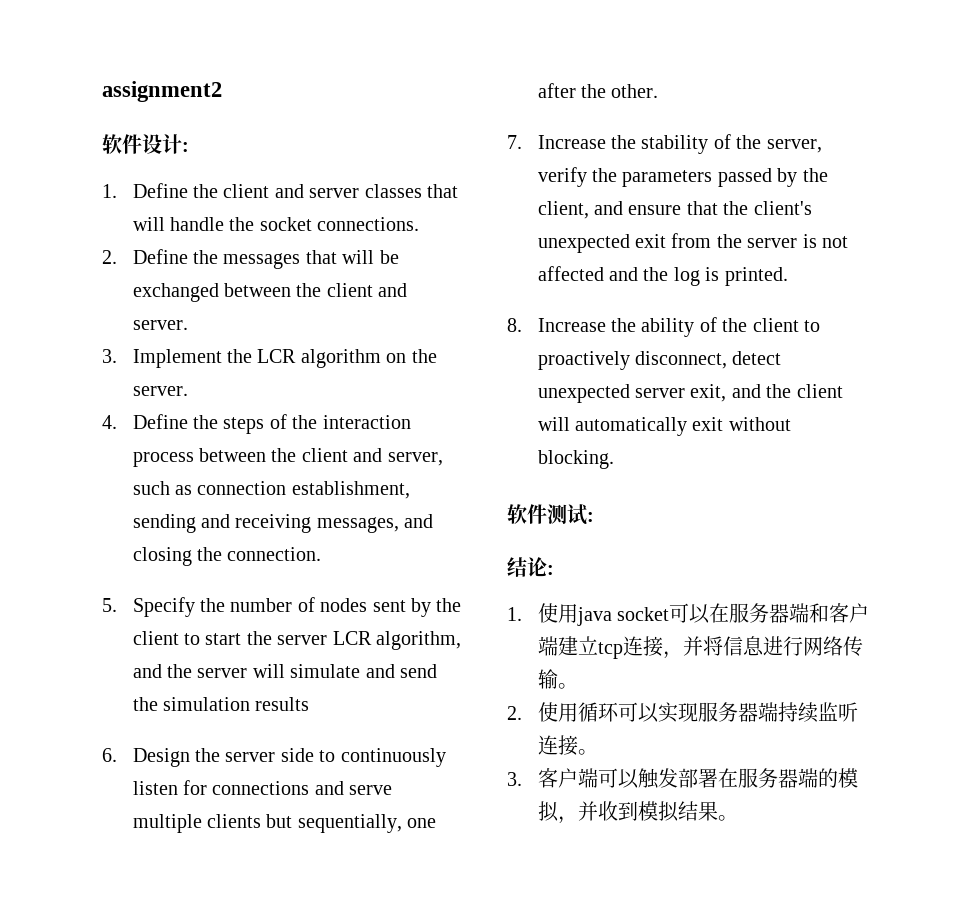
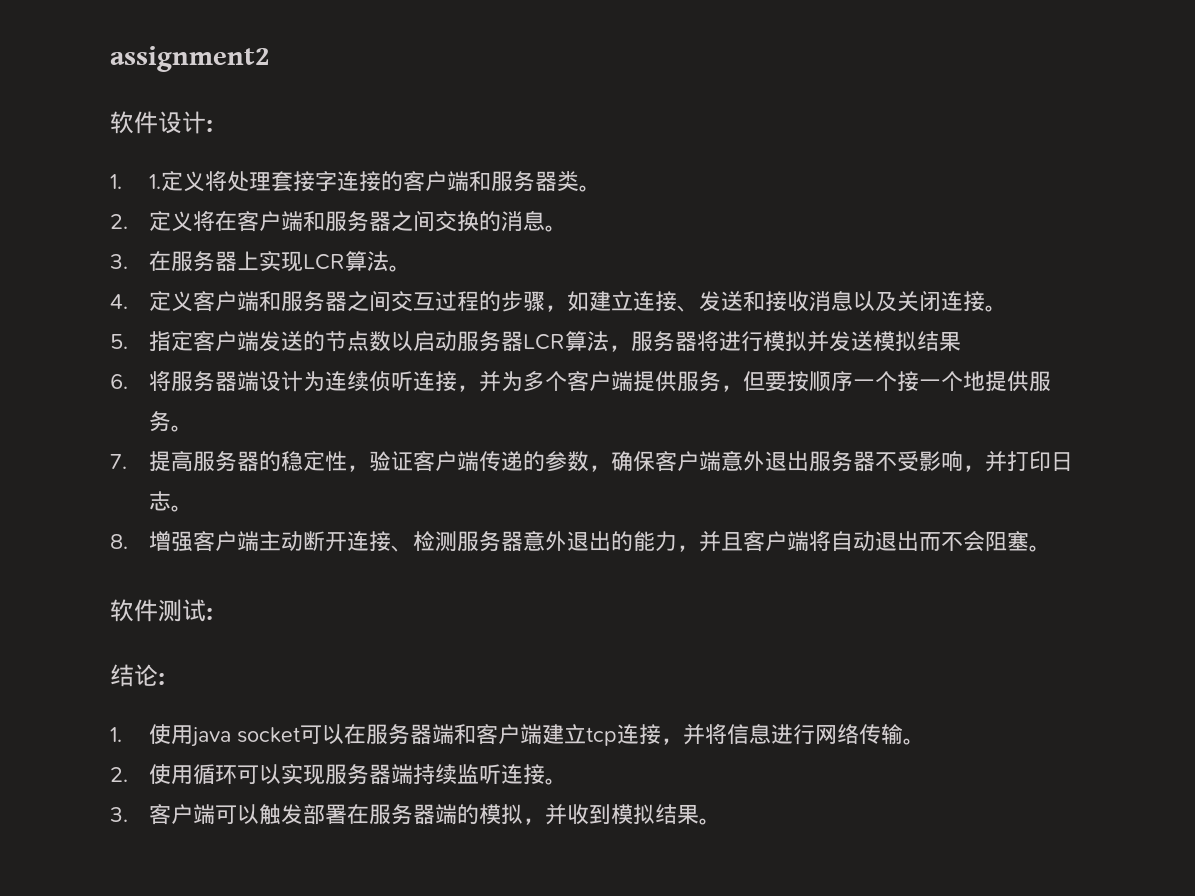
[132,183,459,198] [132,217,420,231] [102,249,399,269] [132,283,408,302] [132,320,188,330] [102,349,437,368] [132,386,188,396] [102,414,411,434] [132,448,443,467] [132,481,410,499] [132,514,434,533] [132,547,322,566] [102,597,462,617] [132,631,462,650] [132,664,438,678] [132,697,310,711] [102,748,446,767] [132,780,393,795] [132,814,437,833] [537,83,659,98] [507,134,822,154] [537,167,828,187] [537,201,812,219] [537,233,849,253] [537,266,788,286] [507,317,821,337] [537,351,782,370] [537,384,843,403] [537,417,791,436] [537,450,614,469] Define the client and server classes that will handle the socket connections. // 2. Define the messages that will be exchanged between the client and server. // 3. Implement the LCR algorithm on the server. // 4. Define the steps of the interaction process between the client and server, such as connection establishment, sending and receiving messages, and closing the connection. // 5. Specify the number of nodes sent by the client to start the server LCR algorithm, and the server will simulate and send the simulation results // 6. Design the server side to continuously listen for connections and serve multiple clients but sequentially, one after the other. // 7. Increase the stability of the server, verify the parameters passed by the client, and ensure that the client's unexpected exit from the server is not affected and the log is printed. // 8. Increase the ability of the client to proactively disconnect, detect unexpected server exit, and the client will automatically exit without blocking. -> [148,170,601,192] [110,210,567,232] [110,251,411,272] [110,290,1007,312] [110,330,961,352] [110,370,1051,392] [148,411,193,432] [110,450,1073,472] [148,491,193,512] [110,530,1051,552] 1.定义将处理套接字连接的客户端和服务器类。 // 2.定义将在客户端和服务器之间交换的消息。 // 3.在服务器上实现LCR算法。 // 4.定义客户端和服务器之间交互过程的步骤，如建立连接、发送和接收消息以及关闭连接。 // 5.指定客户端发送的节点数以启动服务器LCR算法，服务器将进行模拟并发送模拟结果 // 6.将服务器端设计为连续侦听连接，并为多个客户端提供服务，但要按顺序一个接一个地提供服务。 // 7.提高服务器的稳定性，验证客户端传递的参数，确保客户端意外退出服务器不受影响，并打印日志。 // 8.增强客户端主动断开连接、检测服务器意外退出的能力，并且客户端将自动退出而不会阻塞。

